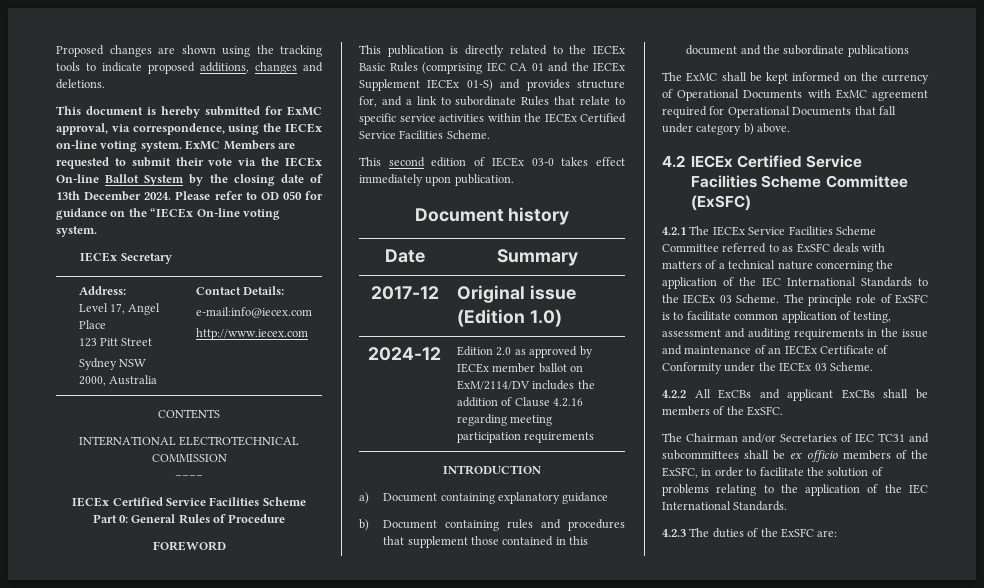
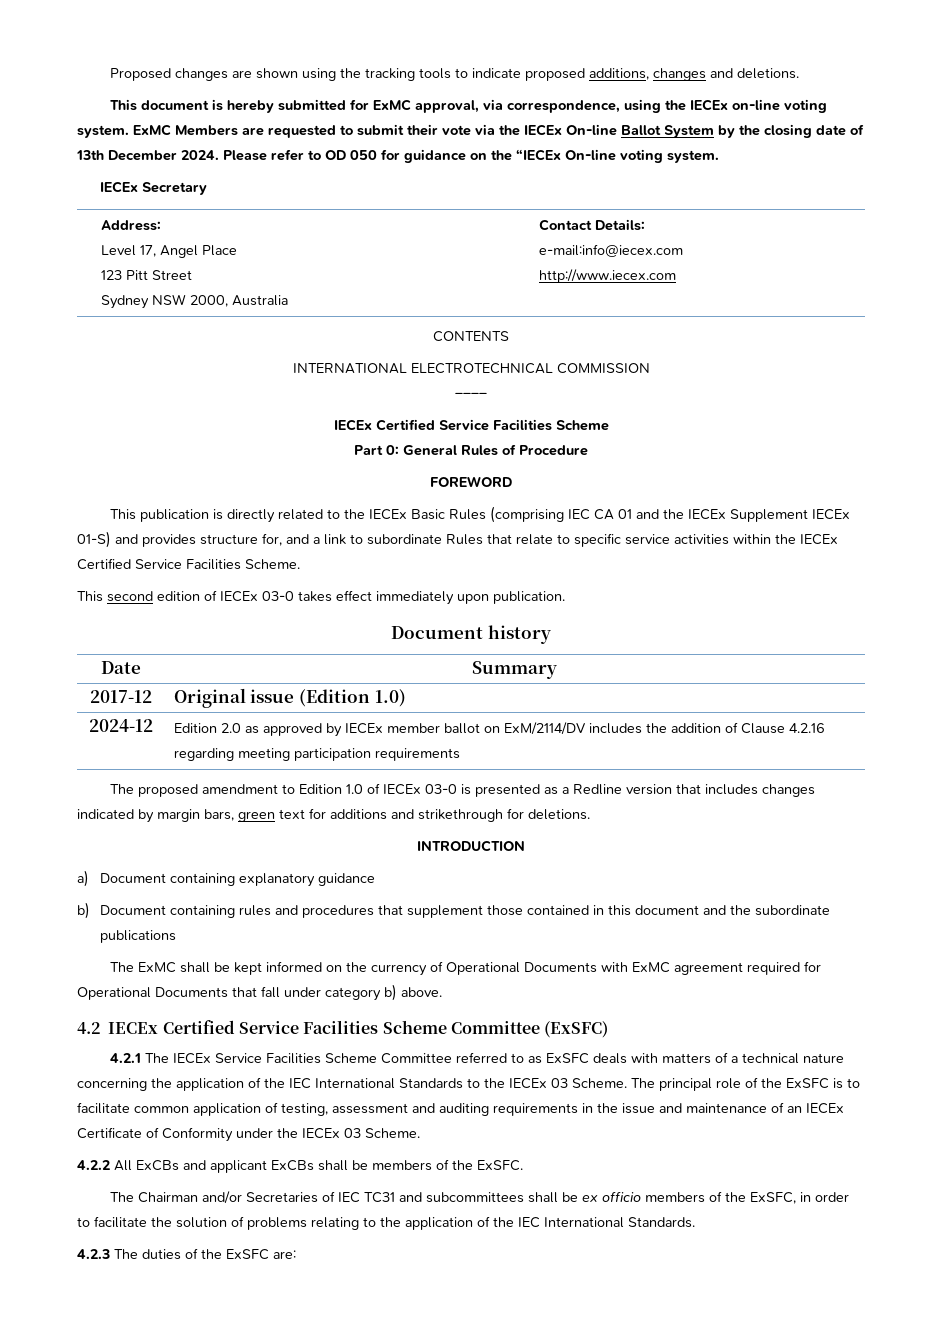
(595, 437) none -> [109,783,815,797] [77,808,590,823] // The proposed amendment to Edition 1.0 of IECEx 03-0 is presented as a Redline version that includes changes indicated by margin bars, green text for additions and strikethrough for deletions.
[807,294,852,306] principle -> [659,1078,712,1091] principal
(892, 298) none -> [761,1078,782,1088] the

